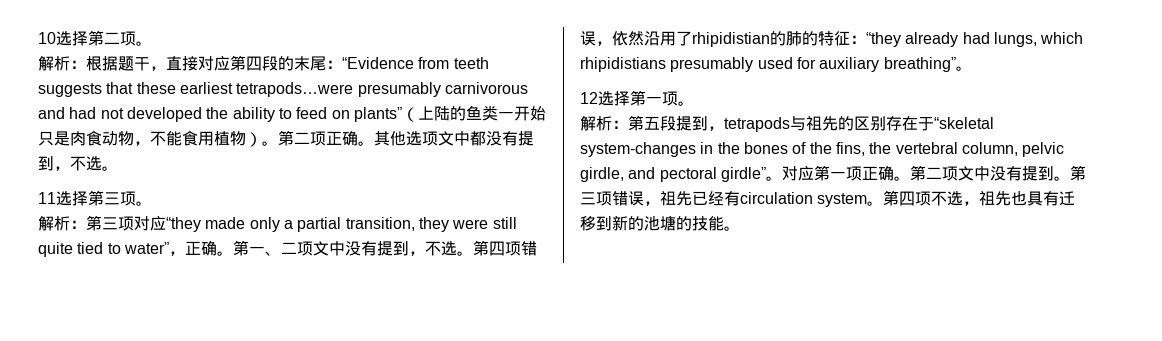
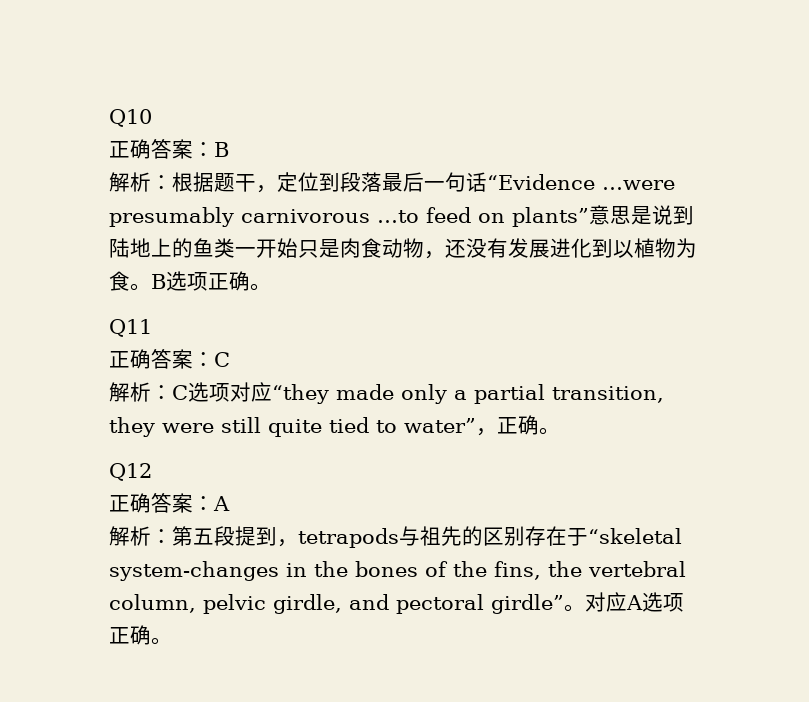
[38,30,152,46] 10选择第二项。 -> [109,109,152,127] [109,139,229,159] Q10 // 正确答案：B
[166,55,489,71] [38,82,528,97] [38,106,450,122] 直接对应第四段的末尾：“Evidence from teeth suggests that these earliest tetrapods…were presumably carnivorous and had not developed the ability to feed on plants”（上陆 -> [277,172,675,192] [109,205,694,227] [109,238,172,258] 定位到段落最后一句话“Evidence …were presumably carnivorous …to feed on plants”意思是说到陆地上
[150,130,534,147] [38,156,118,171] [38,190,152,206] [38,215,118,231] 不能食用植物）。第二项正确。其他选项文中都没有提到，不选。 // 11选择第三项。 // 解析：第三 -> [445,238,697,258] [109,271,271,291] [109,319,152,337] [109,349,230,369] [109,382,209,402] 还没有发展进化到以植物为食。B选项正确。 // Q11 // 正确答案：C // 解析：C选
[232,240,537,256] [580,31,1084,47] [580,57,972,72] [580,90,694,106] 第一、二项文中没有提到，不选。第四项错误，依然沿用了rhipidistian的肺的特征：“they already had lungs, which rhipidistians presumably used for auxiliary breathing”。 // 12选择第一项。 -> [109,463,152,481] [109,493,230,513] // Q12 // 正确答案：A
[813,165,1086,181] [580,190,1076,207] [580,215,740,231] 第一项正确。第二项文中没有提到。第三项错误，祖先已经有circulation system。第四项不选，祖先也具有迁移到新的池塘的技能。 -> [626,592,684,612] [109,625,172,645] A选项正确。

